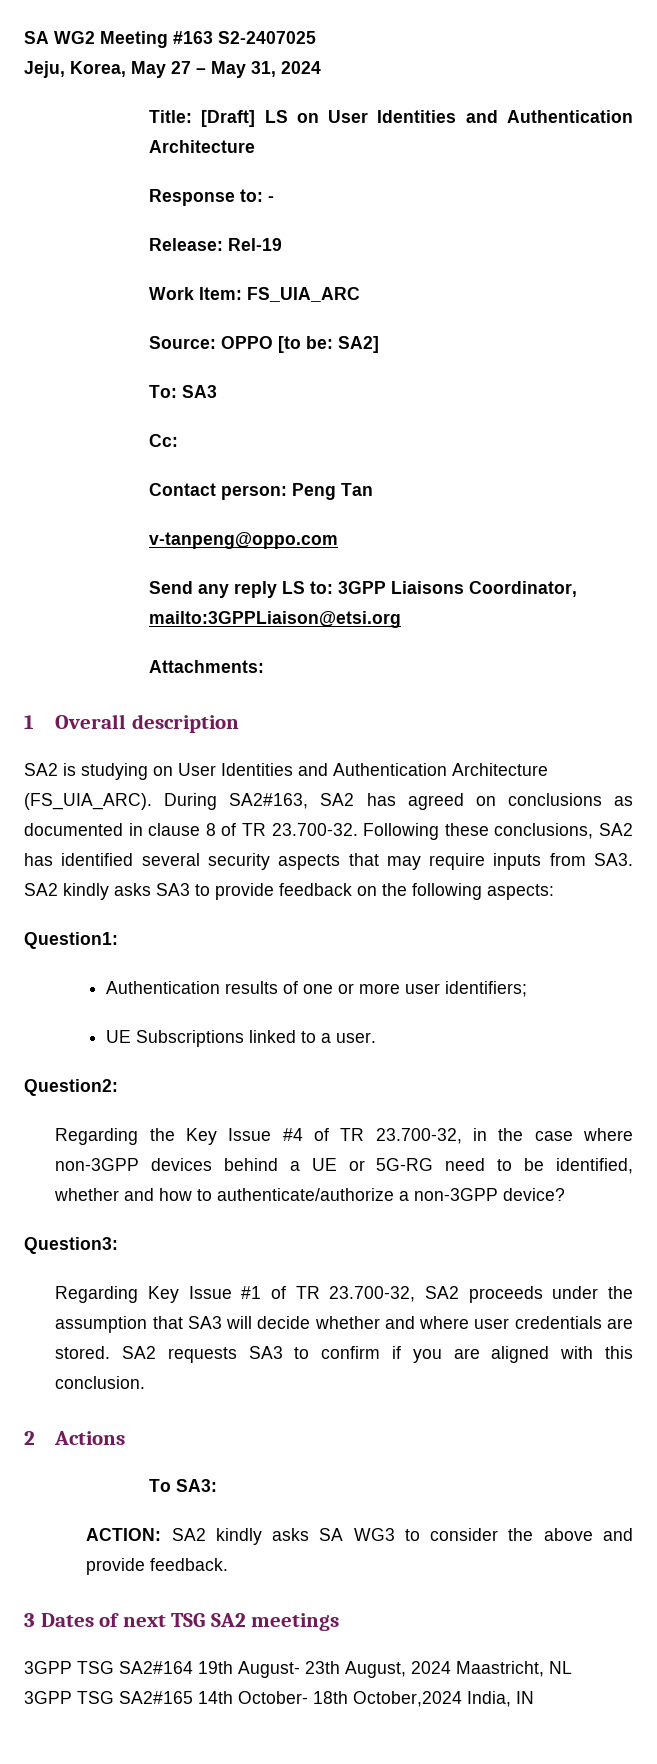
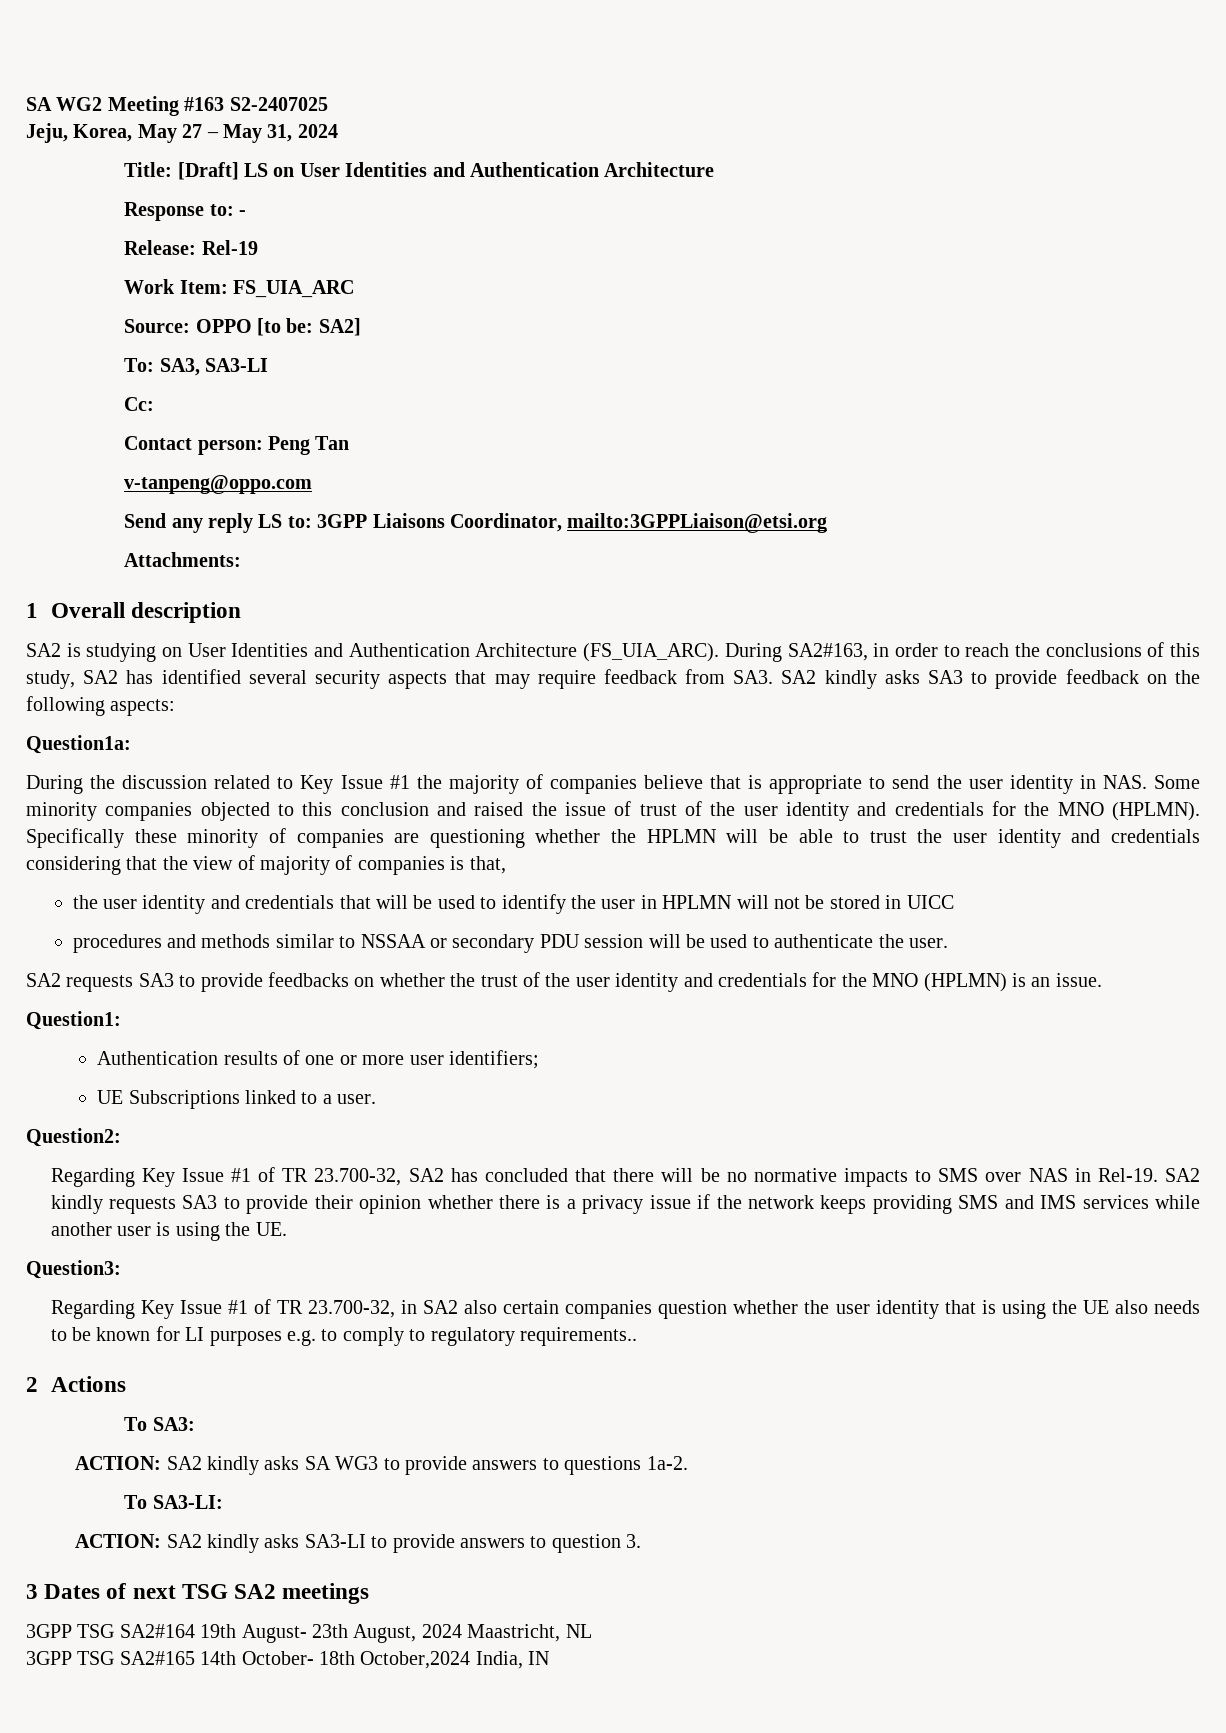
[181,385,217,398] SA3 -> [159,358,269,376] SA3, SA3-LI
[320,793,633,810] [24,823,594,840] SA2 has agreed on conclusions as documented in clause 8 of TR 23.700-32. Following these conclusions, -> [873,642,1201,657] [26,670,75,689] in order to reach the conclusions of this study,
[493,853,542,870] inputs -> [603,669,677,684] feedback
(554, 892) none -> [26,735,131,754] [26,774,1201,794] [26,801,1201,821] [26,828,1200,848] [26,855,506,875] [72,894,954,914] [72,934,948,953] [26,972,1102,992] // Question1a: // During the discussion related to Key Issue #1 the majority of companies believe that is appropriate to send the user identity in NAS. Some minority companies objected to this conclusion and raised the issue of trust of the user identity and credentials for the MNO (HPLMN). Specifically these minority of companies are questioning whether the HPLMN will be able to trust the user identity and credentials considering that the view of majority of companies is that, // the user identity and credentials that will be used to identify the user in HPLMN will not be stored in UICC // procedures and methods similar to NSSAA or secondary PDU session will be used to authenticate the user. // SA2 requests SA3 to provide feedbacks on whether the trust of the user identity and credentials for the MNO (HPLMN) is an issue.
[149,1128,633,1145] [55,1158,634,1174] [54,1188,566,1201] the Key Issue #4 of TR 23.700-32, in the case where non-3GPP devices behind a UE or 5G-RG need to be identified, whether and how to authenticate/authorize a non-3GPP device? -> [141,1167,1201,1187] [50,1194,1200,1214] [50,1222,287,1241] Key Issue #1 of TR 23.700-32, SA2 has concluded that there will be no normative impacts to SMS over NAS in Rel-19. SA2 kindly requests SA3 to provide their opinion whether there is a privacy issue if the network keeps providing SMS and IMS services while another user is using the UE.
[424,1286,633,1303] [55,1316,633,1333] [55,1346,633,1363] [55,1376,146,1389] SA2 proceeds under the assumption that SA3 will decide whether and where user credentials are stored. SA2 requests SA3 to confirm if you are aligned with this conclusion. -> [401,1300,1201,1319] [50,1326,637,1346] in SA2 also certain companies question whether the user identity that is using the UE also needs to be known for LI purposes e.g. to comply to regulatory requirements..
[430,1528,633,1541] [86,1558,229,1575] consider the above and provide feedback. -> [404,1456,688,1475] [124,1495,223,1509] [75,1534,642,1553] provide answers to questions 1a-2. // To SA3-LI: // ACTION: SA2 kindly asks SA3-LI to provide answers to question 3.

